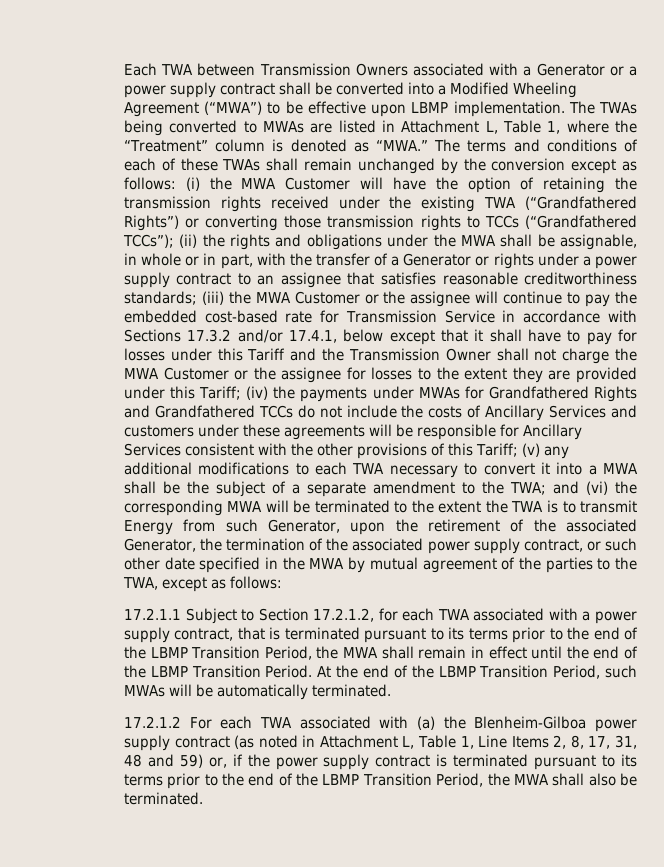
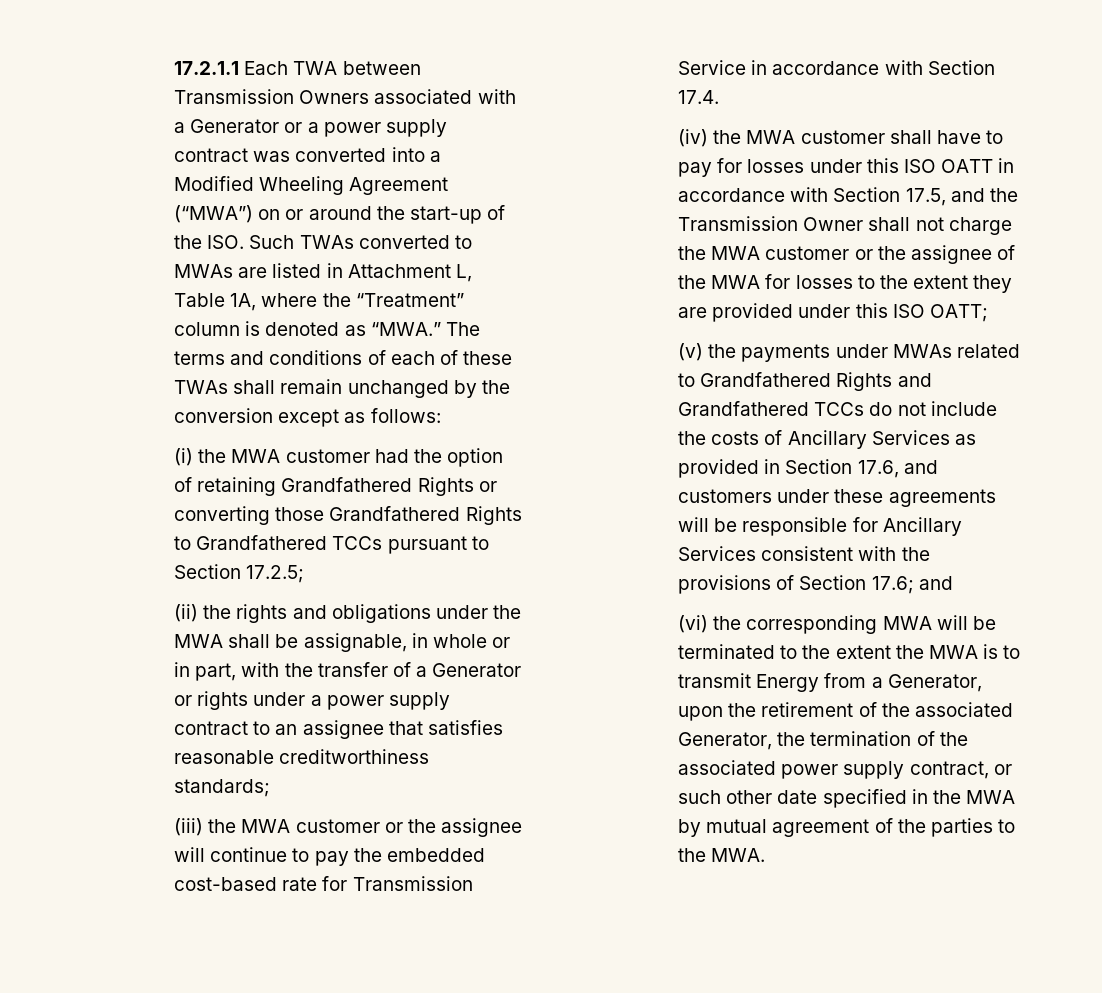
(123, 69) none -> [174,61,240,75] 17.2.1.1
[279,82,333,95] shall be -> [253,151,291,162] was
[267,101,637,117] [123,120,163,136] to be effective upon LBMP implementation. The TWAs being -> [258,205,505,224] [174,235,354,249] on or around the start-up of the ISO. Such TWAs
[547,121,561,134] 1, -> [230,293,257,311] 1A,
(176, 183) none -> (441, 415) //
[285,177,426,190] Customer will have -> [285,449,409,463] customer had
[614,177,637,190] [123,196,637,212] [123,215,638,231] [122,234,174,248] the transmission rights received under the existing TWA (“Grandfathered Rights”) or converting those transmission rights to TCCs (“Grandfathered TCCs”); -> [281,477,497,496] [174,506,522,525] [174,535,489,554] [174,564,305,583] Grandfathered Rights or converting those Grandfathered Rights to Grandfathered TCCs pursuant to Section 17.2.5; //
(197, 298) none -> (271, 788) //
[294,291,360,304] Customer -> [295,819,380,833] customer
[123,329,484,345] Sections 17.3.2 and/or 17.4.1, below except that it -> [927,60,995,75] [678,90,720,104] [678,129,885,147] Section 17.4. // (iv) the MWA customer
[247,348,286,361] Tariff -> [903,158,1015,173] [678,187,946,206] ISO OATT in accordance with Section 17.5,
[163,367,342,383] Customer or the assignee -> [765,245,1015,264] [678,275,761,289] customer or the assignee of the MWA
[199,386,269,400] Tariff; (iv) -> [892,304,988,322] [678,343,704,361] ISO OATT; // (v)
[464,386,484,399] for -> [956,344,1020,358] [678,373,696,387] related to
(607, 411) none -> [954,434,976,445] [678,459,899,478] as provided in Section 17.6,
[317,443,354,456] other -> (930, 554) none
[448,443,570,459] [123,462,638,478] [123,481,579,497] this Tariff; (v) any additional modifications to each TWA necessary to convert it into a MWA shall be the subject of a separate amendment to the TWA; and -> [799,575,953,594] Section 17.6; and //
[511,501,544,512] TWA -> [928,645,978,659] MWA
[225,519,258,532] such -> [871,677,883,688] a
[122,576,283,592] [123,608,637,624] [123,627,638,643] [123,646,638,660] [123,665,638,679] [123,684,392,700] [123,716,637,732] [123,735,637,751] [123,754,637,770] [123,773,637,789] [123,792,203,805] TWA, except as follows: // 17.2.1.1 Subject to Section 17.2.1.2, for each TWA associated with a power supply contract, that is terminated pursuant to its terms prior to the end of the LBMP Transition Period, the MWA shall remain in effect until the end of the LBMP Transition Period. At the end of the LBMP Transition Period, such MWAs will be automatically terminated. // 17.2.1.2 For each TWA associated with (a) the Blenheim-Gilboa power supply contract (as noted in Attachment L, Table 1, Line Items 2, 8, 17, 31, 48 and 59) or, if the power supply contract is terminated pursuant to its terms prior to the end of the LBMP Transition Period, the MWA shall also be terminated. -> [711,848,766,862] MWA.

